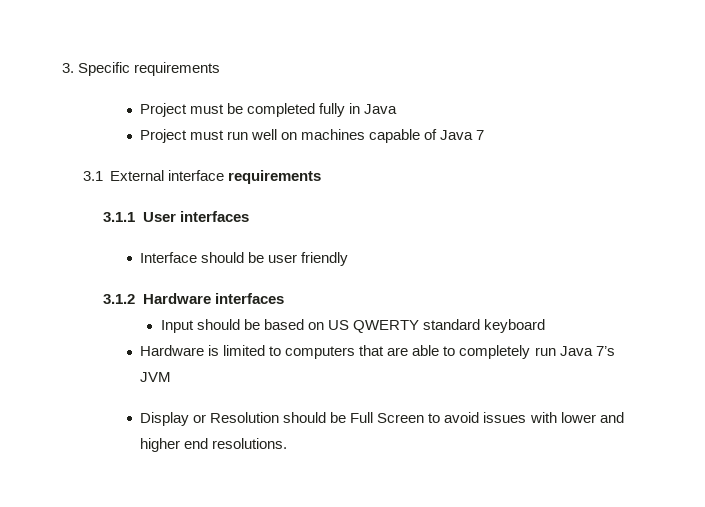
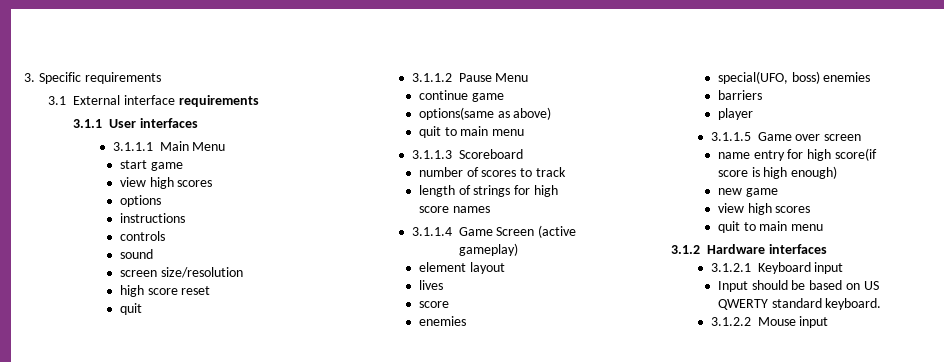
[140,103,398,117] [140,129,485,143] // Project must be completed fully in Java // Project must run well on machines capable of Java 7 -> (161, 78) none
[140,252,349,266] Interface should be user friendly -> [112,141,226,151] [119,160,183,171] [119,177,213,189] [119,195,161,207] [119,213,185,223] [119,231,165,241] [119,249,153,259] [119,267,243,278] [119,285,211,297] [119,303,142,315] [411,73,529,82] [418,90,504,102] [418,107,552,120] [418,126,525,138] [411,149,523,159] [418,167,566,177] [418,185,558,197] [418,206,490,213] [411,225,577,238] [458,243,518,256] [418,262,505,274] [418,280,443,290] [418,301,449,308] [418,316,466,326] [717,71,871,84] [717,90,762,100] [717,108,753,120] [710,132,862,141] [717,148,877,161] [717,166,838,179] [717,188,778,197] [717,203,811,215] [717,221,824,233] 3.1.1.1 Main Menu // start game // view high scores // options // instructions // controls // sound // screen size/resolution // high score reset // quit // 3.1.1.2 Pause Menu // continue game // options(same as above) // quit to main menu // 3.1.1.3 Scoreboard // number of scores to track // length of strings for high score names // 3.1.1.4 Game Screen (active gameplay) // element layout // lives // score // enemies // special(UFO, boss) enemies // barriers // player // 3.1.1.5 Game over screen // name entry for high score(if score is high enough) // new game // view high scores // quit to main menu
(284, 298) none -> [710,262,844,274] // 3.1.2.1 Keyboard input
[483,319,545,333] [140,345,615,359] [140,372,172,382] [140,412,624,426] [140,438,288,452] keyboard // Hardware is limited to computers that are able to completely run Java 7’s JVM // Display or Resolution should be Full Screen to avoid issues with lower and higher end resolutions. -> [825,298,882,310] [710,316,829,328] keyboard. // 3.1.2.2 Mouse input

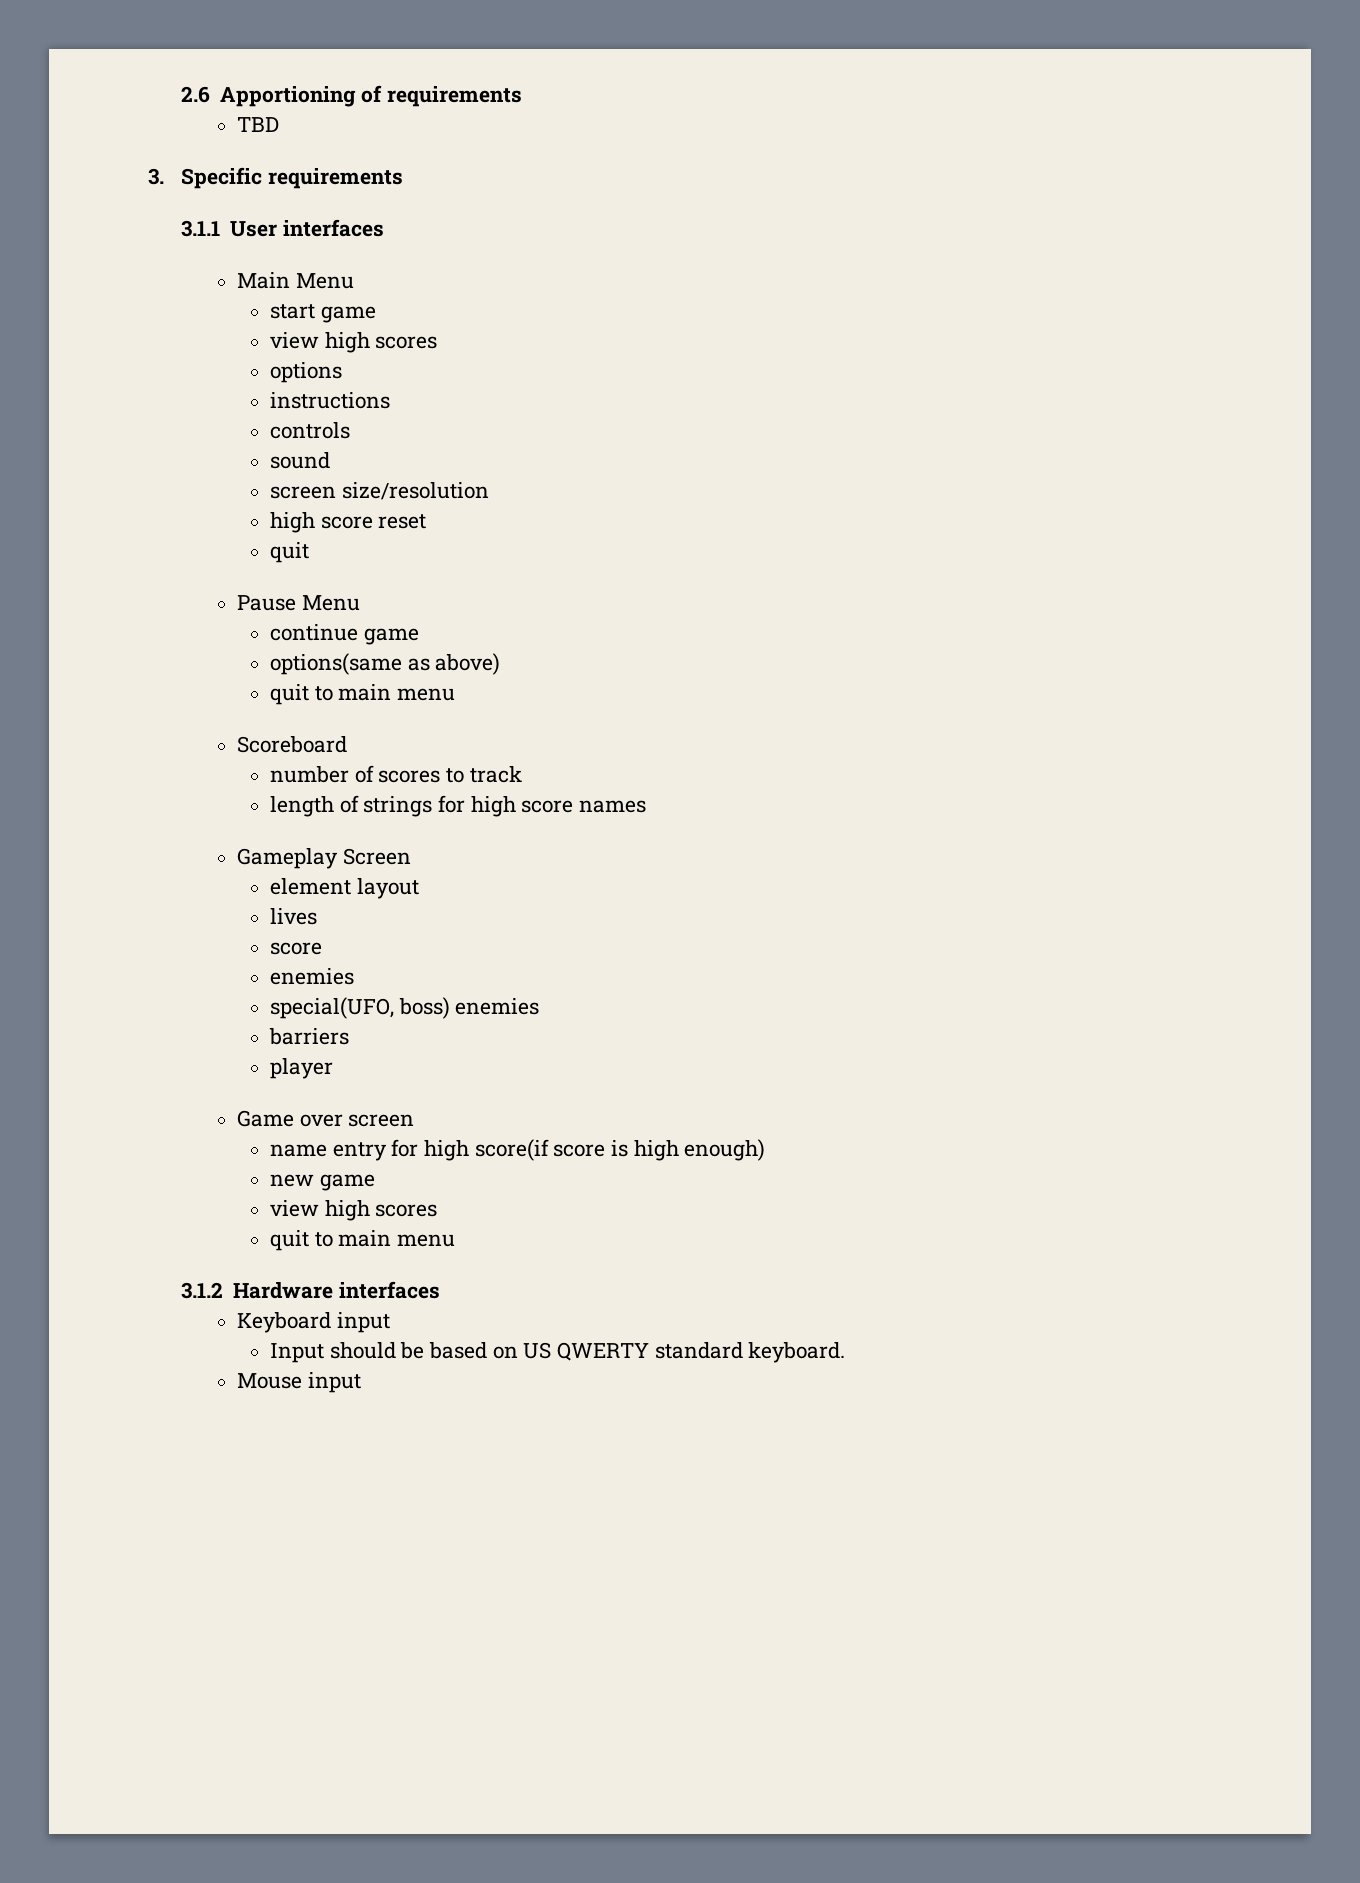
[24,72,161,84] [48,95,176,105] 3. Specific requirements // 3.1 External interface -> [180,85,522,107] [236,117,279,132] [147,167,262,189] 2.6 Apportioning of requirements // TBD // 3. Specific
[112,142,153,151] 3.1.1.1 -> (385, 228) none
[411,73,452,82] 3.1.1.2 -> (309, 552) none
[411,150,452,159] 3.1.1.3 -> (455, 694) none
[411,227,493,236] 3.1.1.4 Game -> [236,848,338,869] Gameplay
[538,225,577,238] [458,243,518,256] (active gameplay) -> (411, 856) none
[710,132,751,141] 3.1.1.5 -> (333, 1068) none
[710,263,751,272] 3.1.2.1 -> (441, 1290) none
[710,317,751,326] 3.1.2.2 -> (846, 1352) none

